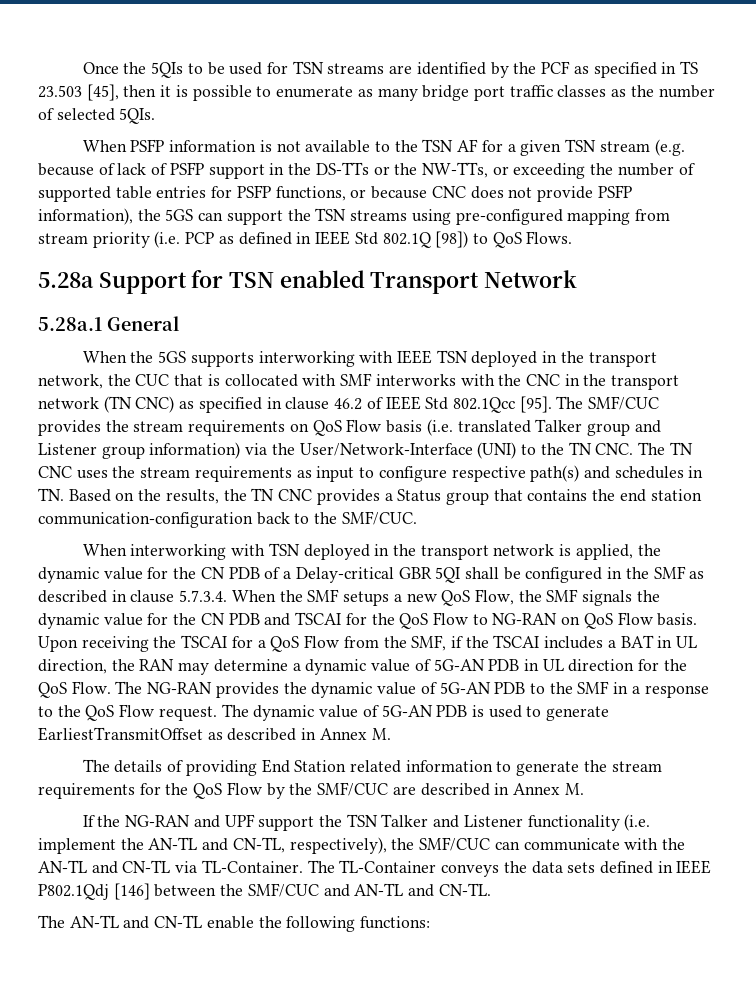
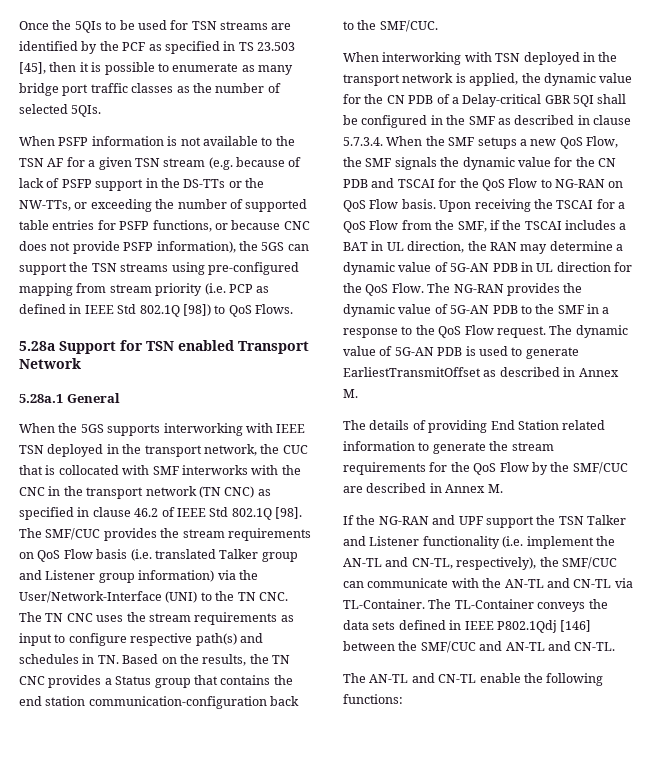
[452,396,552,413] 802.1Qcc [95]. -> [231,507,302,520] 802.1Q [98].

